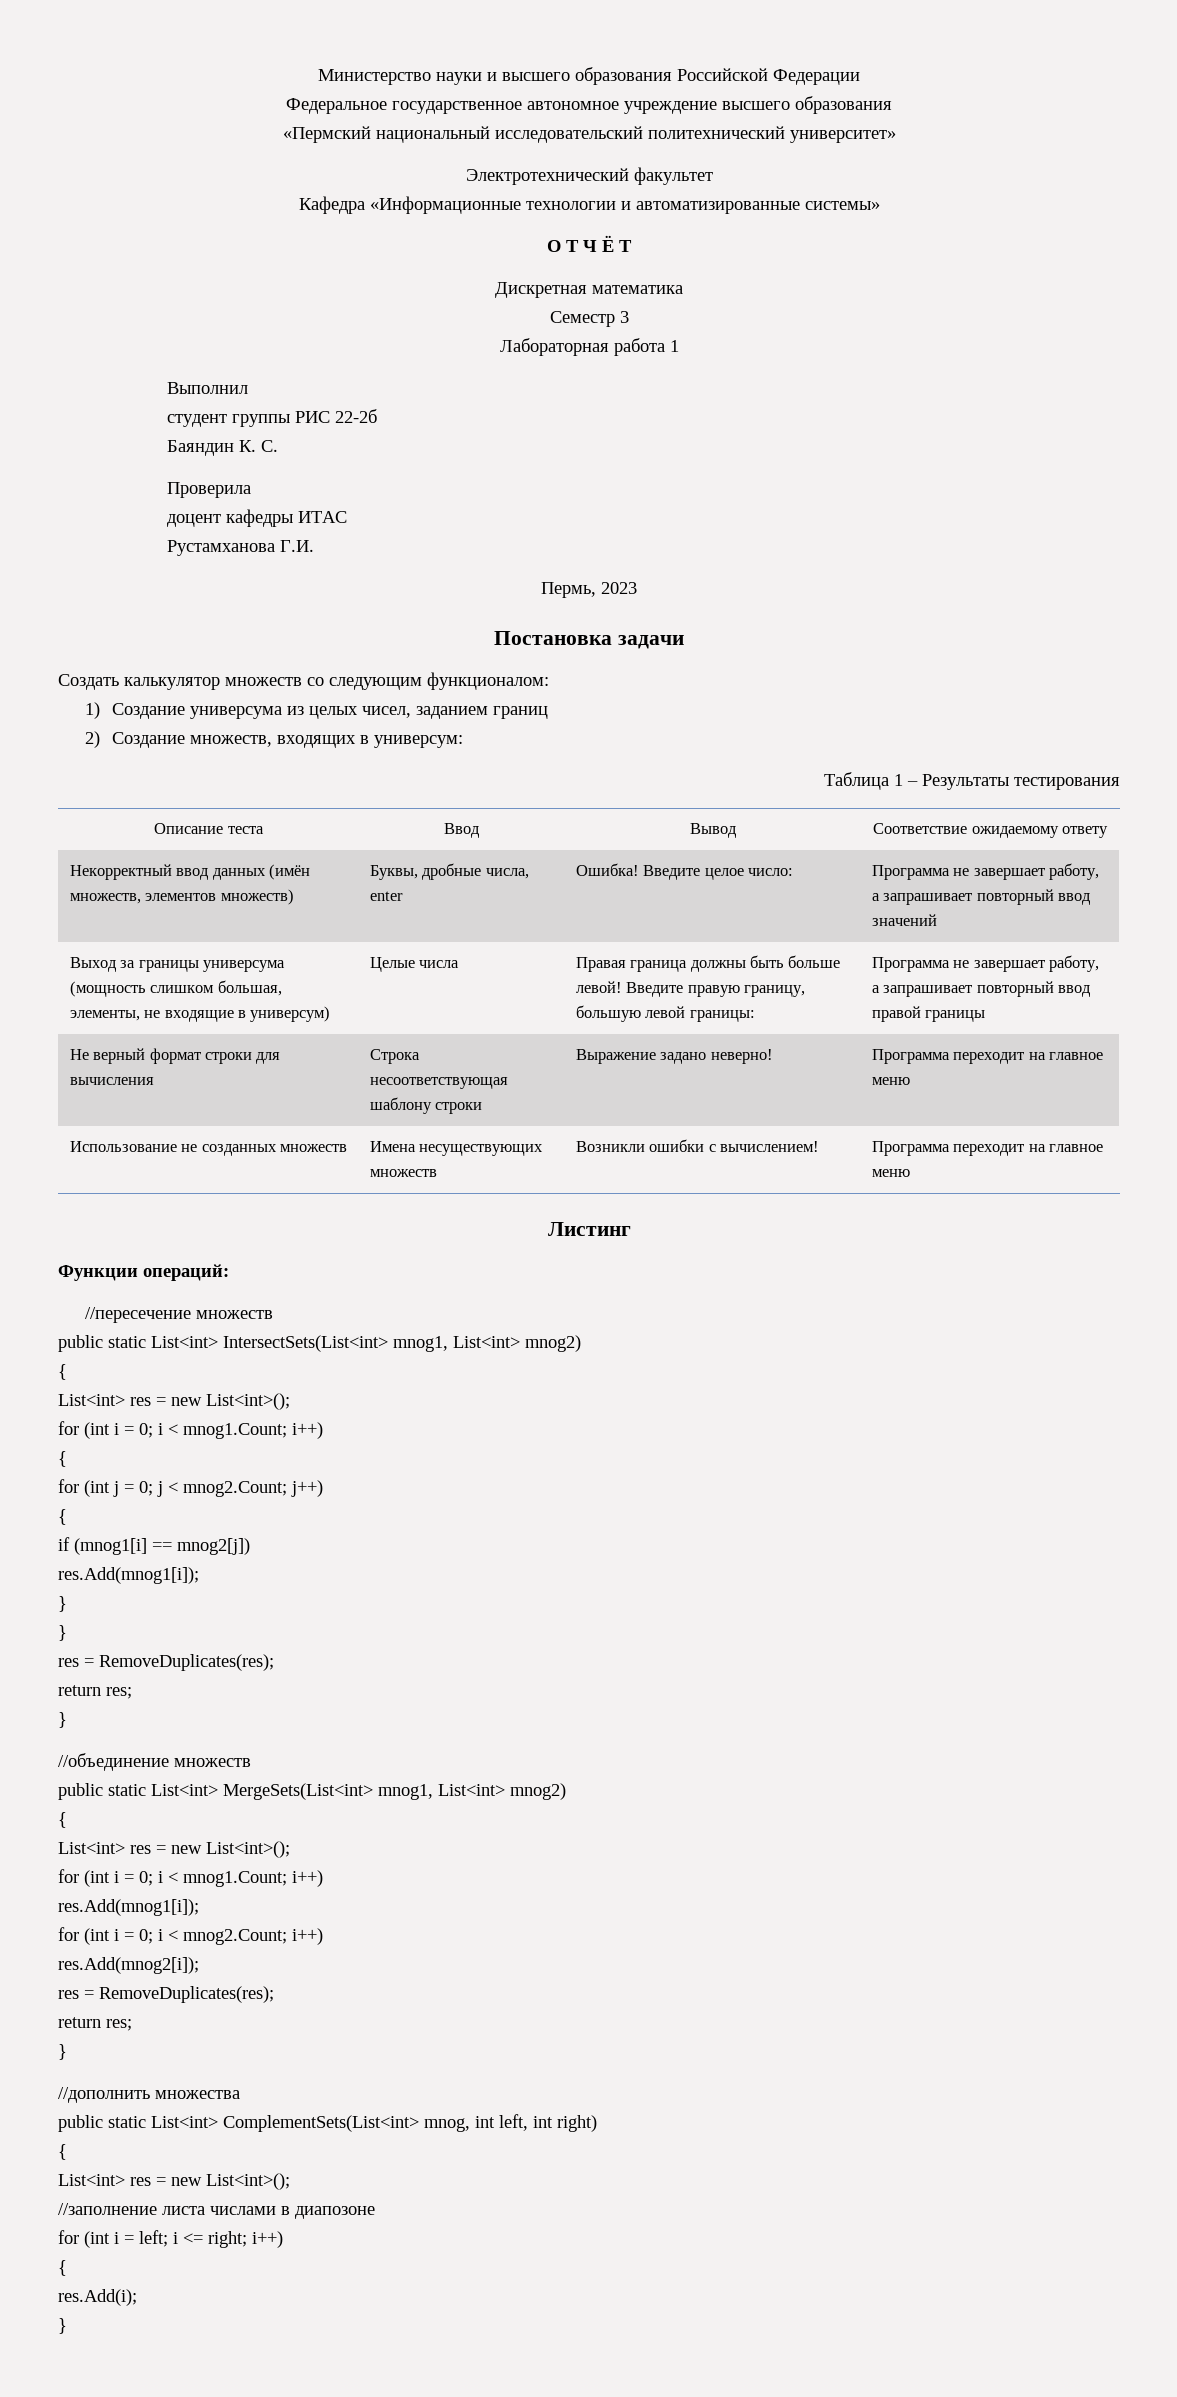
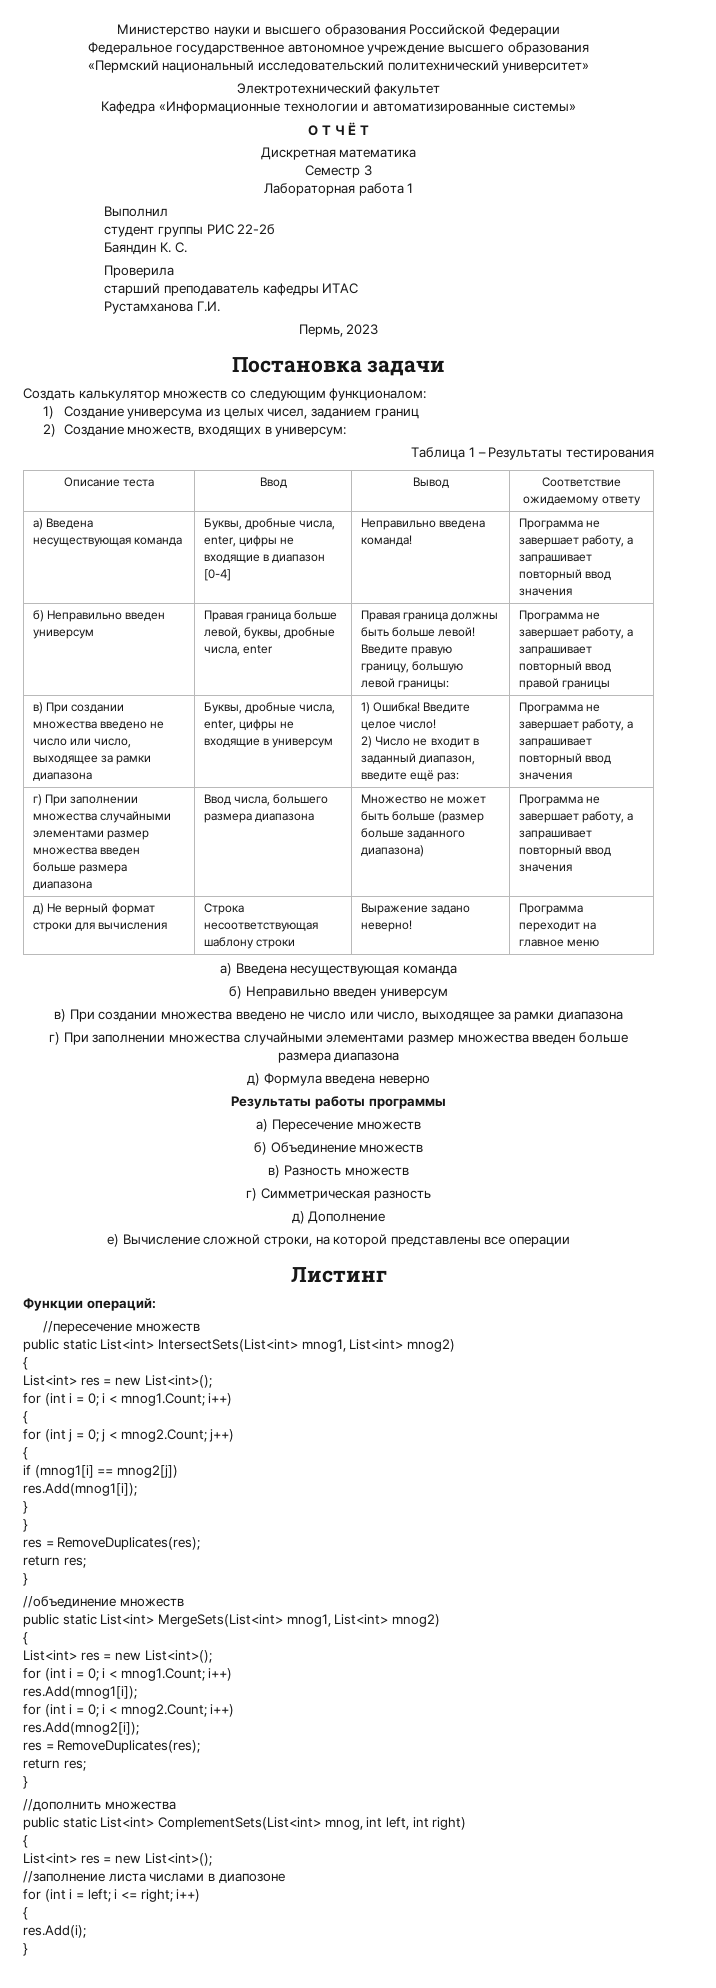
[166,514,221,527] доцент -> [104,283,260,296] старший преподаватель
[69,864,310,880] [69,889,294,905] [369,863,529,880] [369,891,403,901] [575,863,793,880] [871,863,1099,880] [871,889,1091,905] [871,914,937,926] [69,957,285,972] [69,980,282,997] [69,1006,331,1022] [369,957,460,972] Некорректный ввод данных (имён множеств, элементов множеств) | Буквы, дробные числа, enter | Ошибка! Введите целое число: | Программа не завершает работу, а запрашивает повторный ввод значений // Выход за границы универсума (мощность слишком большая, элементы, не входящие в универсум) | Целые числа -> [32,518,94,530] [32,537,183,547] [203,518,336,530] [203,535,295,547] [203,554,326,563] [203,569,231,581] [360,518,486,530] [360,535,412,546] [518,518,601,530] [518,535,634,547] [518,554,592,564] [518,569,612,581] [518,588,572,596] [32,610,166,622] [32,629,94,639] [203,610,338,622] [203,627,336,639] [203,645,274,656] а) Введена несуществующая команда | Буквы, дробные числа, enter, цифры не входящие в диапазон [0-4] | Неправильно введена команда! | Программа не завершает работу, а запрашивает повторный ввод значения // б) Неправильно введен универсум | Правая граница больше левой, буквы, дробные числа, enter
(986, 1016) none -> [32,702,125,714] [32,721,165,730] [32,738,132,748] [32,755,152,765] [32,772,92,781] [203,702,336,714] [203,719,295,731] [203,738,334,748] [360,702,471,714] [360,719,437,731] [360,736,479,748] [360,753,476,765] [360,770,460,782] [518,702,601,714] [518,719,634,731] [518,738,592,748] [518,753,612,765] [518,772,572,780] [32,794,139,806] [32,811,172,823] [32,830,150,840] [32,847,141,856] [32,862,128,874] [32,881,92,890] [203,794,329,806] [203,813,315,823] [360,794,487,804] [360,811,485,823] [360,828,466,839] [360,845,424,857] [518,794,601,806] [518,811,634,823] [518,830,592,840] [518,845,612,857] [518,864,572,872] [32,903,44,915] в) При создании множества введено не число или число, выходящее за рамки диапазона | Буквы, дробные числа, enter, цифры не входящие в универсум | 1) Ошибка! Введите целое число! // 2) Число не входит в заданный диапазон, введите ещё раз: | Программа не завершает работу, а запрашивает повторный ввод значения // г) При заполнении множества случайными элементами размер множества введен больше размера диапазона | Ввод числа, большего размера диапазона | Множество не может быть больше (размер больше заданного диапазона) | Программа не завершает работу, а запрашивает повторный ввод значения // д)
[69,1141,347,1156] [369,1141,544,1156] [369,1169,437,1177] [575,1139,819,1152] [871,1141,1103,1156] [871,1169,910,1177] // Использование не созданных множеств | Имена несуществующих множеств | Возникли ошибки с вычислением! | Программа переходит на главное меню -> [220,963,457,976] [229,986,448,999] [54,1009,623,1022] [49,1032,628,1045] [277,1052,400,1063] [247,1073,430,1086] [231,1096,446,1109] [256,1119,421,1132] [253,1142,424,1155] [268,1165,409,1178] [246,1188,431,1201] [291,1211,386,1224] [106,1234,571,1247] // а) Введена несуществующая команда // б) Неправильно введен универсум // в) При создании множества введено не число или число, выходящее за рамки диапазона // г) При заполнении множества случайными элементами размер множества введен больше размера диапазона // д) Формула введена неверно // Результаты работы программы // а) Пересечение множеств // б) Объединение множеств // в) Разность множеств // г) Симметрическая разность // д) Дополнение // е) Вычисление сложной строки, на которой представлены все операции

